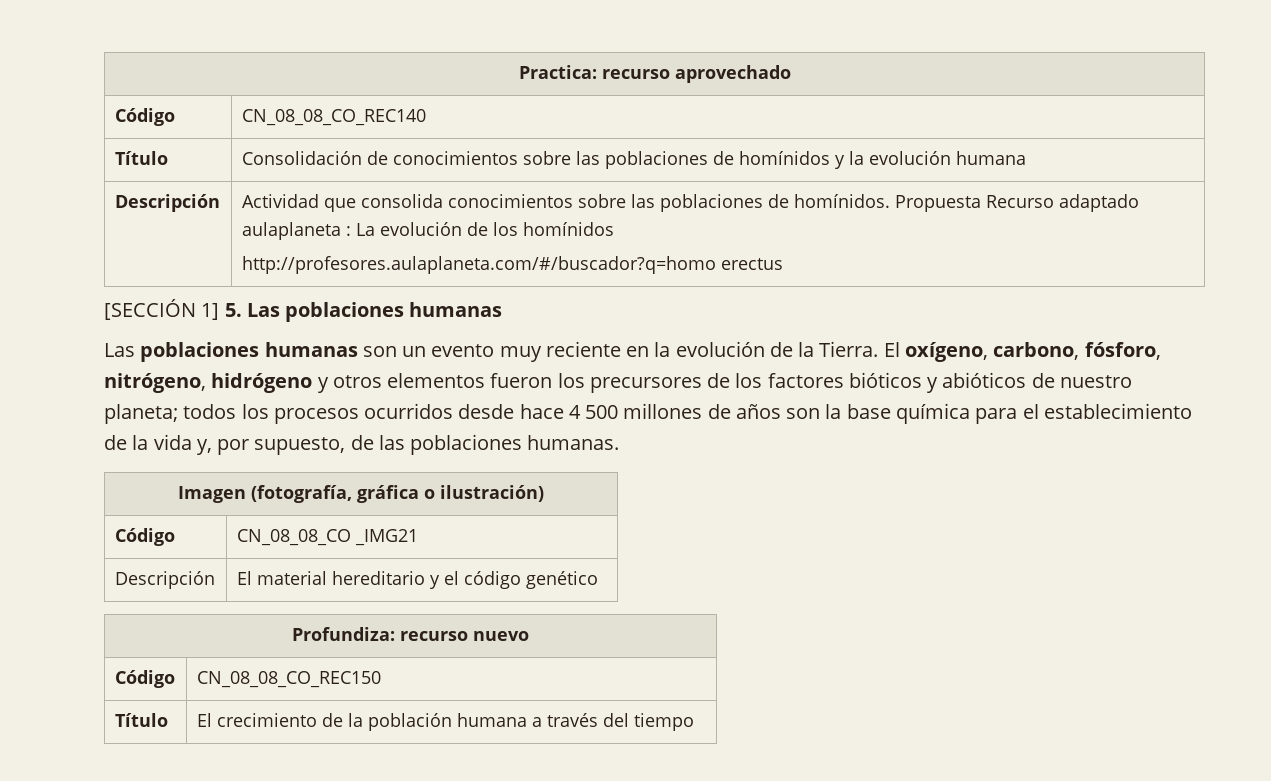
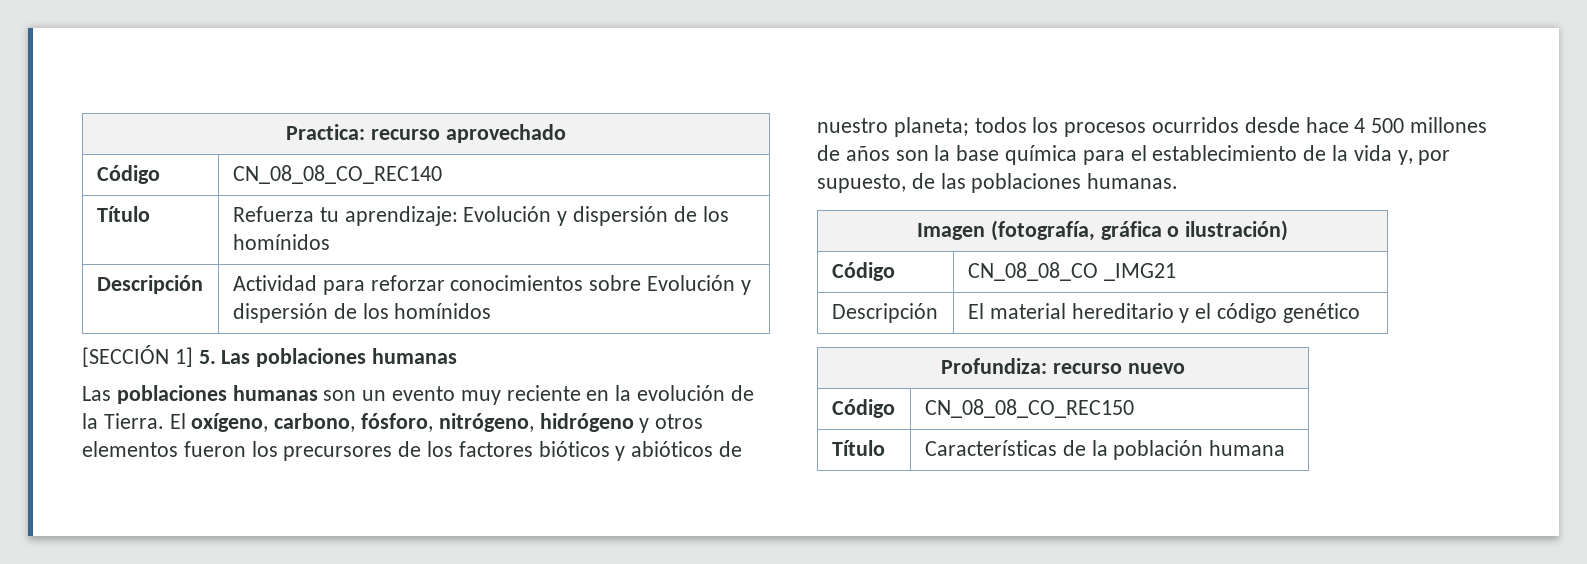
[241,151,1026,169] [114,194,220,212] [241,194,1139,212] [241,222,614,240] [241,256,783,274] Consolidación de conocimientos sobre las poblaciones de homínidos y la evolución humana // Descripción | Actividad que consolida conocimientos sobre las poblaciones de homínidos. Propuesta Recurso adaptado aulaplaneta : La evolución de los homínidos // http://profesores.aulaplaneta.com/#/buscador?q=homo erectus -> [232,206,729,226] [232,234,330,250] [96,275,203,294] [232,275,751,295] [232,303,492,323] Refuerza tu aprendizaje: Evolución y dispersión de los homínidos // Descripción | Actividad para reforzar conocimientos sobre Evolución y dispersión de los homínidos
[196,713,317,727] El crecimiento -> [924,440,1057,456] Características
[531,713,694,731] a través del tiempo -> (1286, 448) none

